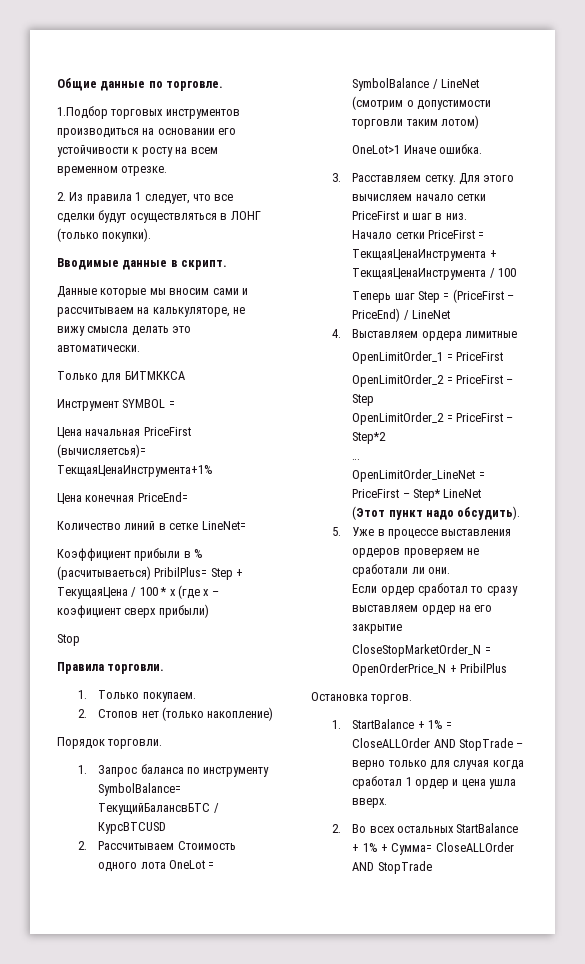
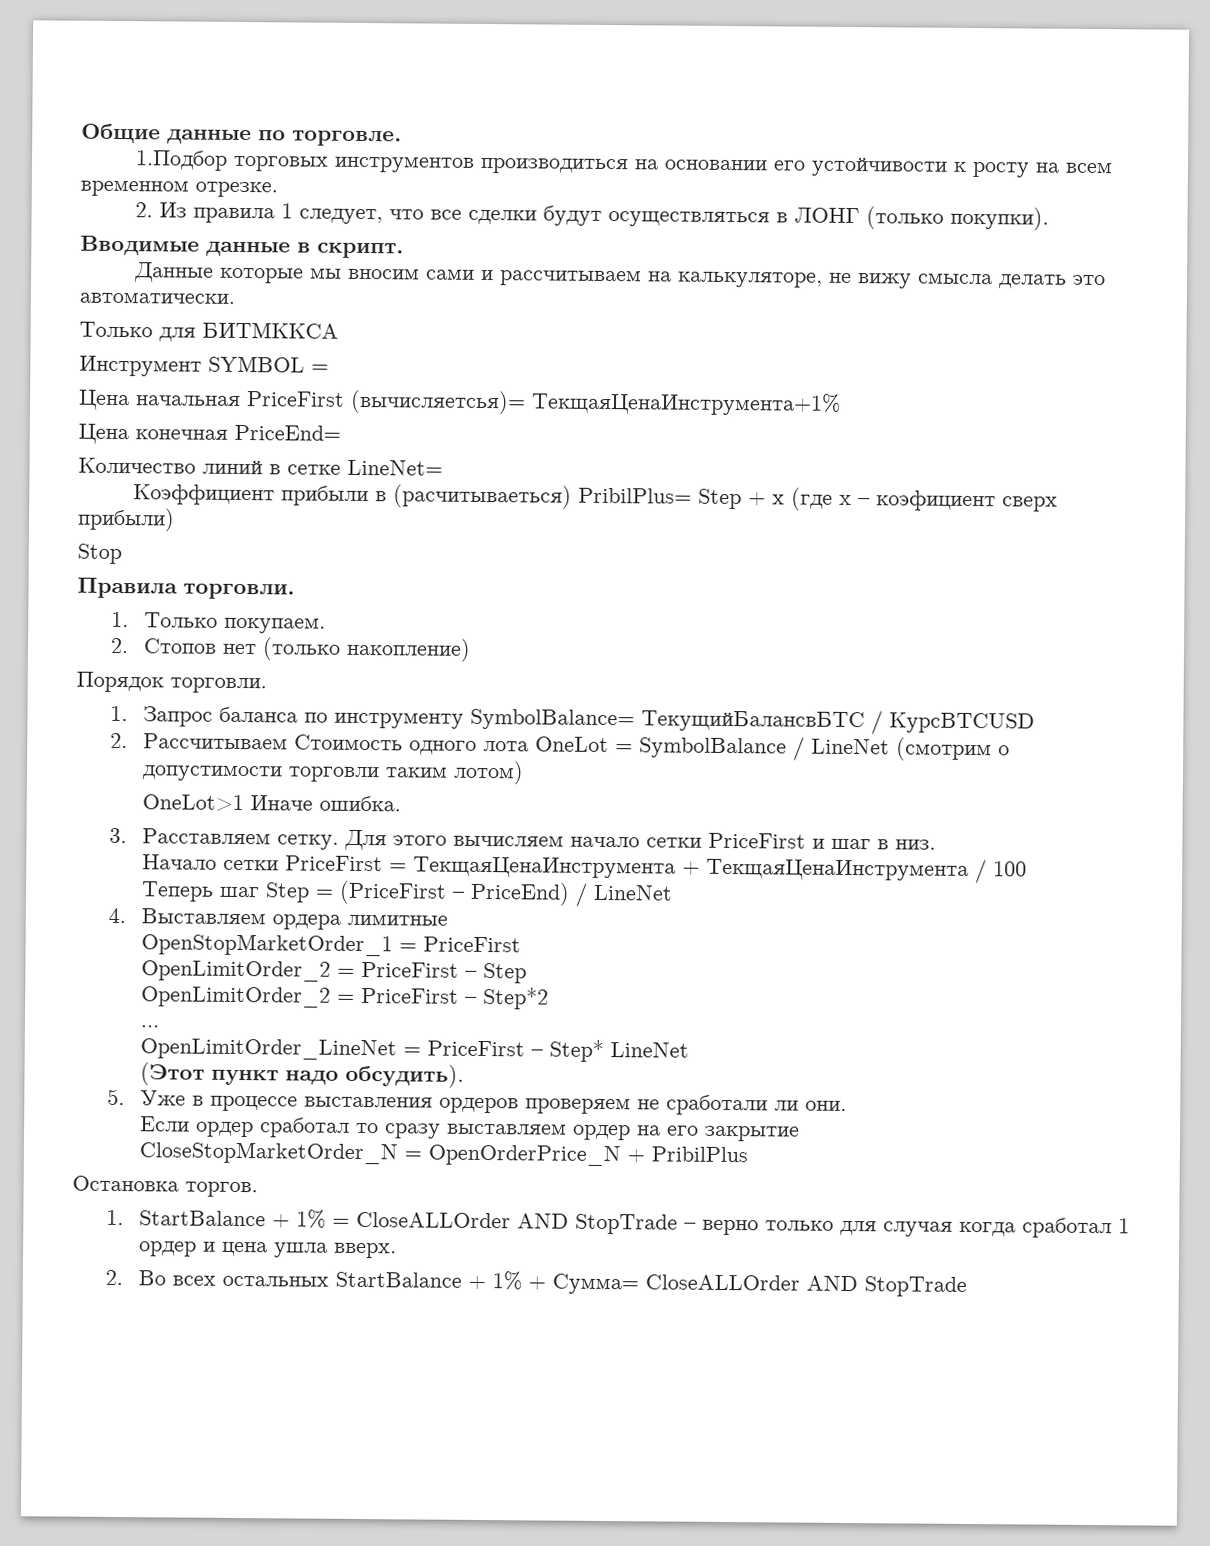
[194,549,204,558] % -> (387, 496) none
[57,587,168,599] ТекущаяЦена / 100 * -> (766, 499) none
[352,351,444,364] OpenLimitOrder_1 -> [141,933,394,957] OpenStopMarketOrder_1

